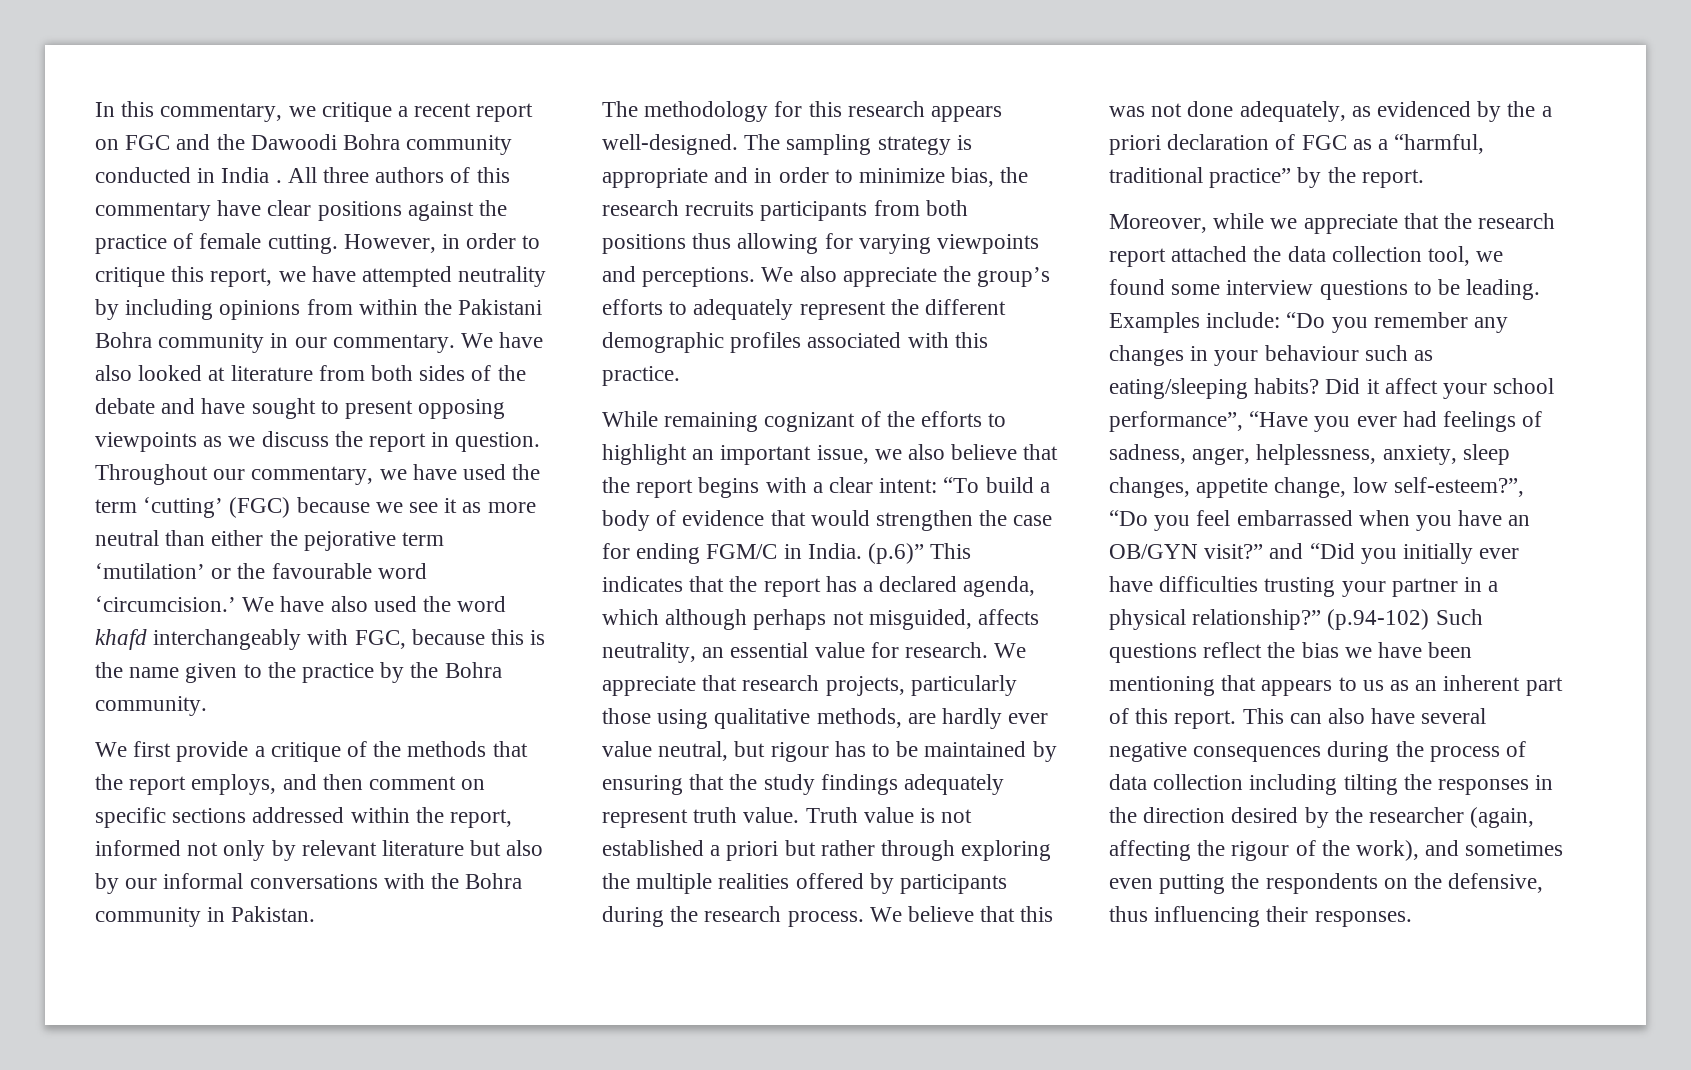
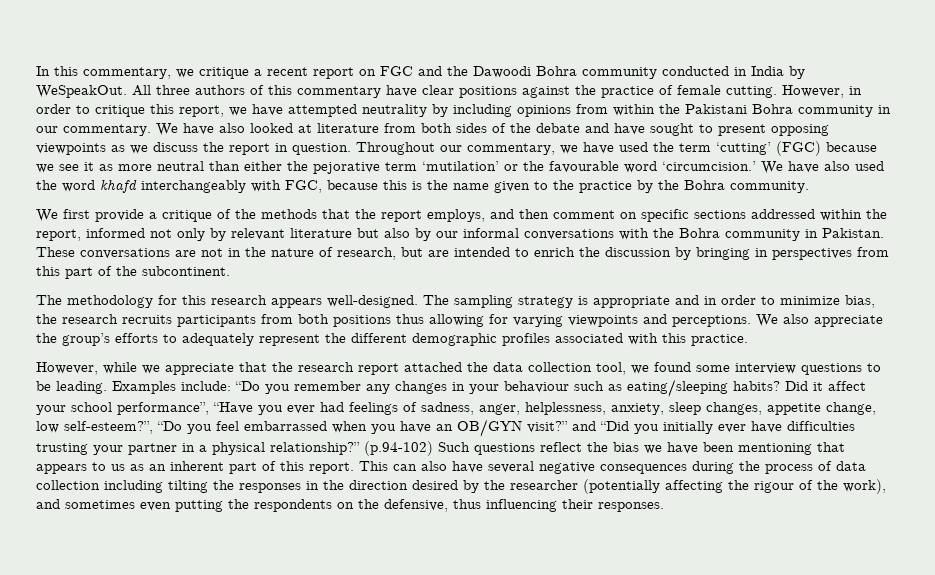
[275,180,282,183] . -> [789,66,805,79] [36,85,127,98] by WeSpeakOut.
(316, 914) none -> [36,247,889,260] [36,266,230,279] These conversations are not in the nature of research, but are intended to enrich the discussion by bringing in perspectives from this part of the subcontinent.
[602,411,1007,432] [602,444,1059,465] [602,477,1050,498] [602,510,1053,531] [602,543,972,564] [602,576,1036,597] [602,609,1040,630] [602,642,1027,663] [602,675,1017,696] [602,708,1049,729] [602,741,1057,762] [602,774,1005,795] [602,807,973,828] [602,840,1052,861] [602,873,1008,894] [602,906,1054,927] [1109,101,1552,122] [1109,134,1485,155] [1109,167,1424,188] [1109,214,1207,233] While remaining cognizant of the efforts to highlight an important issue, we also believe that the report begins with a clear intent: “To build a body of evidence that would strengthen the case for ending FGM/C in India. (p.6)” This indicates that the report has a declared agenda, which although perhaps not misguided, affects neutrality, an essential value for research. We appreciate that research projects, particularly those using qualitative methods, are hardly ever value neutral, but rigour has to be maintained by ensuring that the study findings adequately represent truth value. Truth value is not established a priori but rather through exploring the multiple realities offered by participants during the research process. We believe that this was not done adequately, as evidenced by the a priori declaration of FGC as a “harmful, traditional practice” by the report. // Moreover, -> [36,362,98,375] However,
[1470,807,1535,828] (again, -> [583,479,660,494] (potentially

